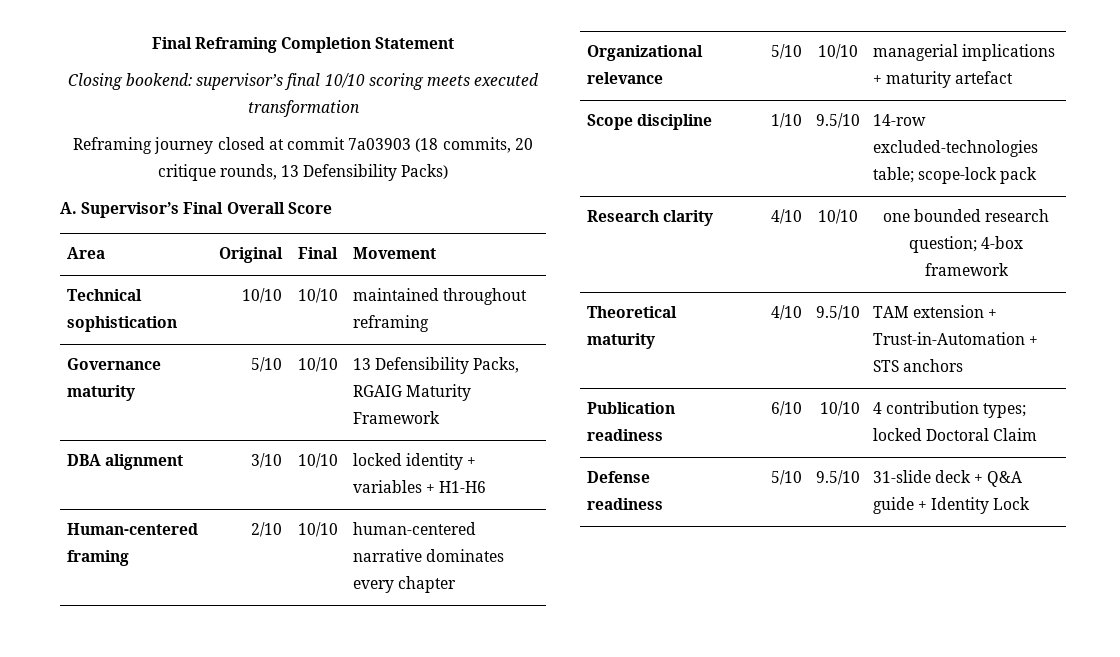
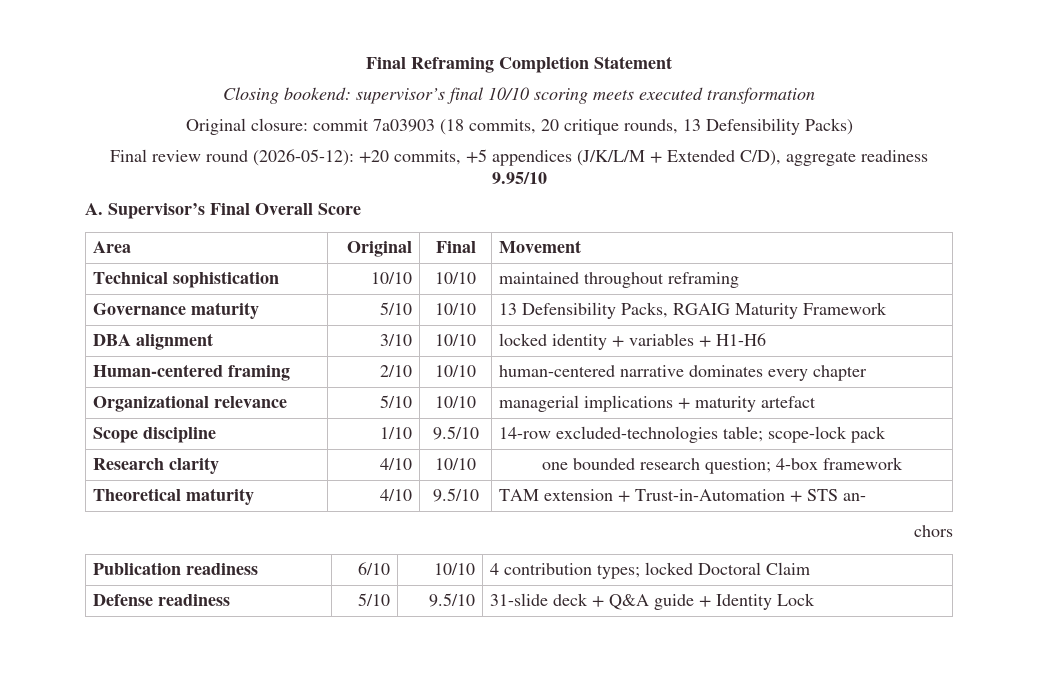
[73,137,284,154] Reframing journey closed at -> [185,118,308,135] Original closure:
(449, 171) none -> [110,149,928,166] [491,172,547,184] // Final review round (2026-05-12): +20 commits, +5 appendices (J/K/L/M + Extended C/D), aggregate readiness 9.95/10
[902,359,963,372] anchors -> [843,493,867,501] [914,525,953,537] an- // chors

